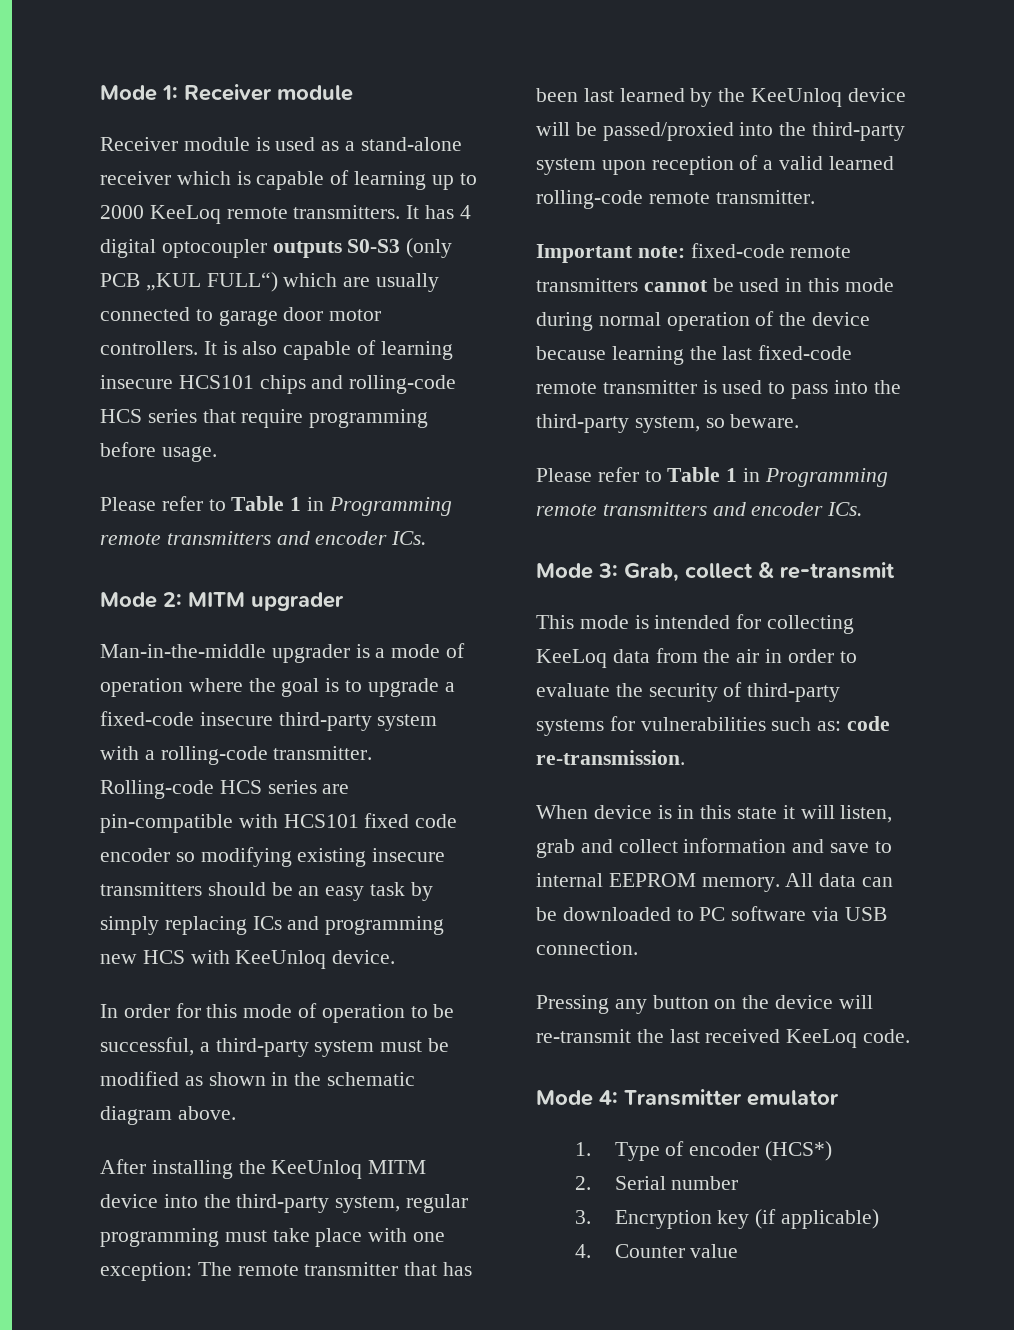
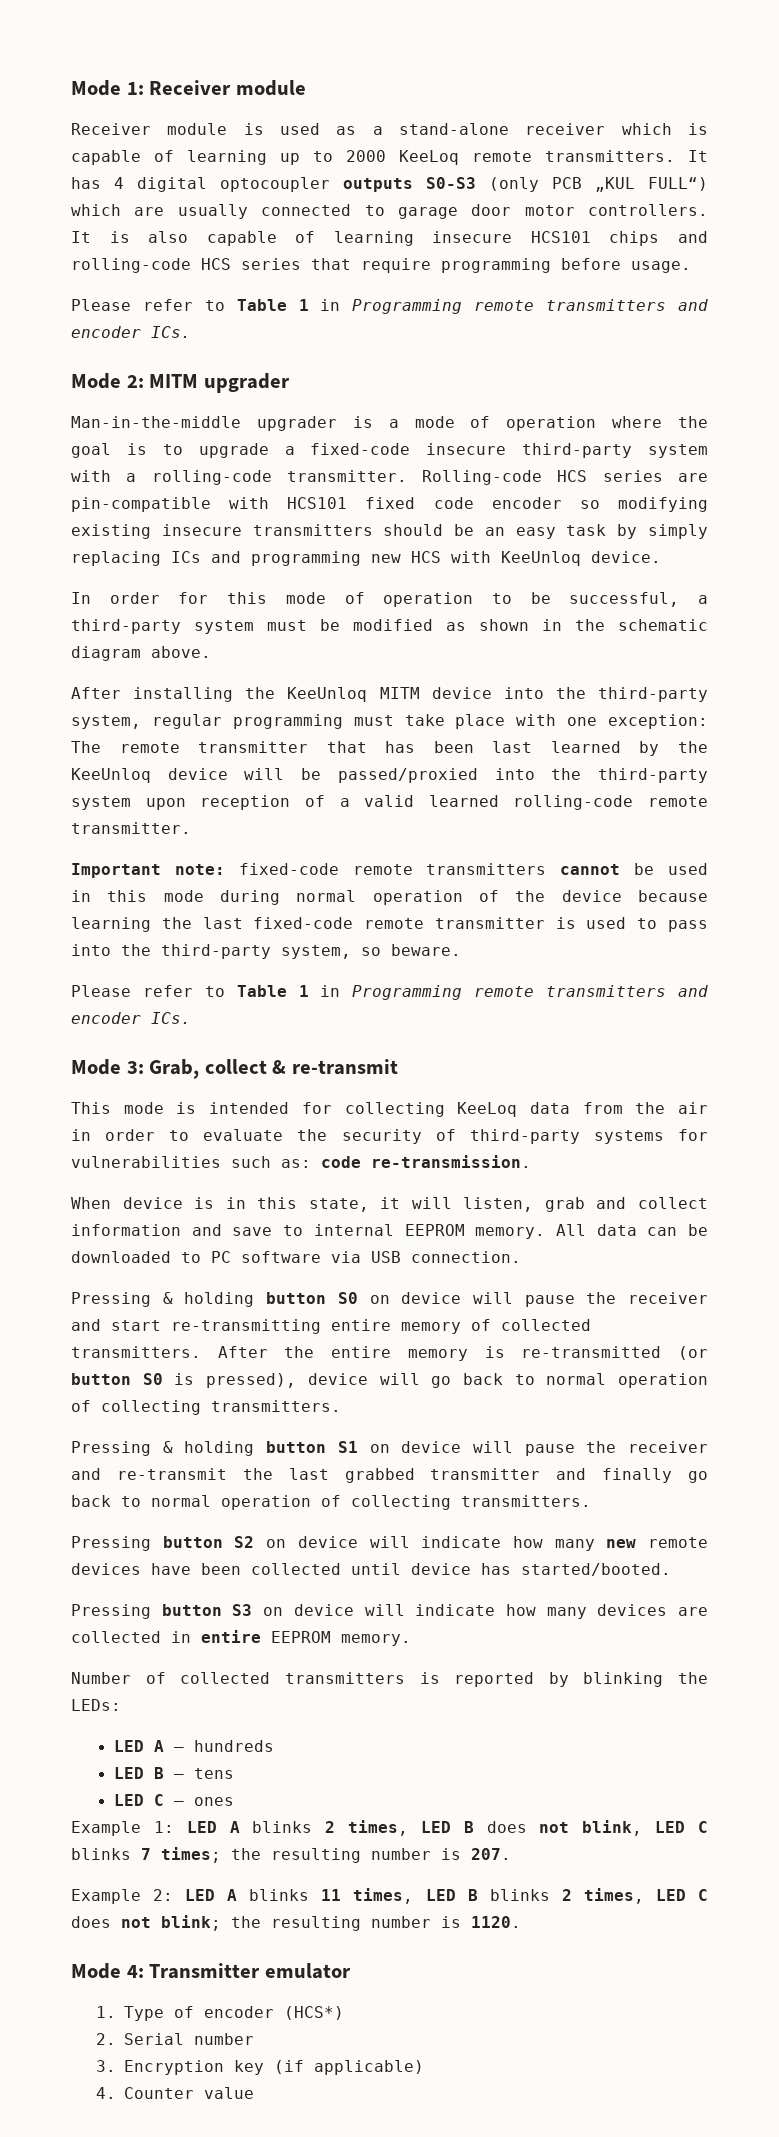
[737,807,778,819] state -> [308,1198,369,1212] state,
[614,995,873,1014] [536,1029,911,1048] any button on the device will re-transmit the last received KeeLoq code. -> [162,1292,708,1307] [71,1319,591,1334] [71,1346,708,1361] [71,1373,708,1388] [71,1400,341,1415] [71,1441,708,1456] [71,1468,708,1483] [71,1495,591,1510] [71,1536,708,1551] [71,1563,671,1576] [71,1604,708,1619] [71,1630,411,1646] [71,1672,708,1687] [71,1699,121,1711] [113,1740,274,1752] [113,1767,234,1779] [113,1794,234,1806] [71,1820,708,1836] [71,1847,511,1863] [71,1888,709,1904] [71,1915,521,1931] & holding button S0 on device will pause the receiver and start re-transmitting entire memory of collected transmitters. After the entire memory is re-transmitted (or button S0 is pressed), device will go back to normal operation of collecting transmitters. // Pressing & holding button S1 on device will pause the receiver and re-transmit the last grabbed transmitter and finally go back to normal operation of collecting transmitters. // Pressing button S2 on device will indicate how many new remote devices have been collected until device has started/booted. // Pressing button S3 on device will indicate how many devices are collected in entire EEPROM memory. // Number of collected transmitters is reported by blinking the LEDs: // LED A – hundreds // LED B – tens // LED C – ones // Example 1: LED A blinks 2 times, LED B does not blink, LED C blinks 7 times; the resulting number is 207. // Example 2: LED A blinks 11 times, LED B blinks 2 times, LED C does not blink; the resulting number is 1120.

